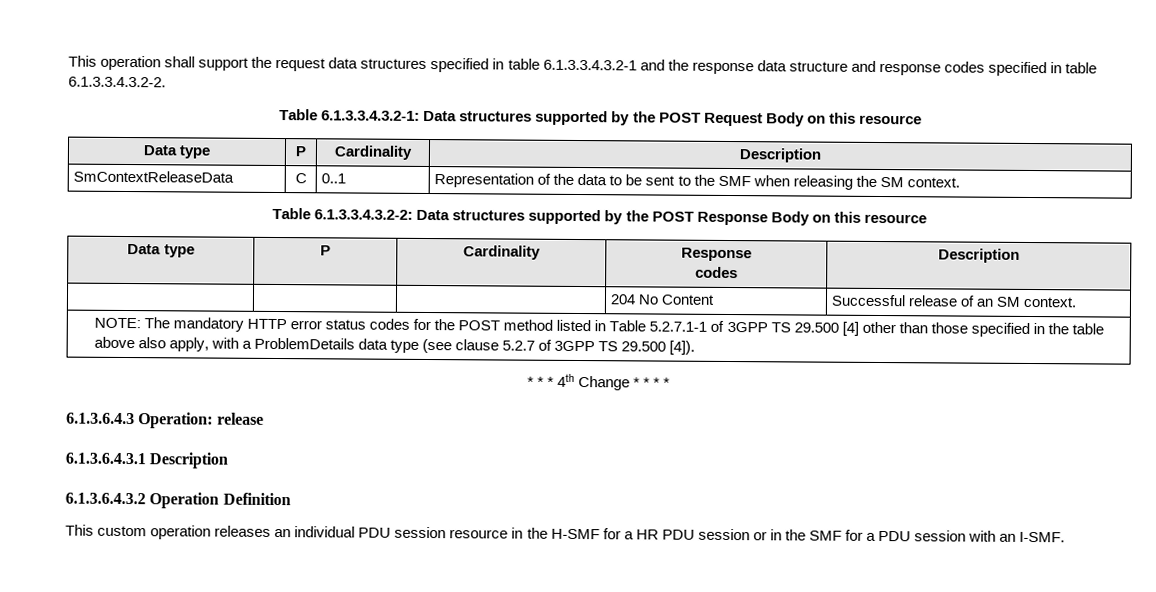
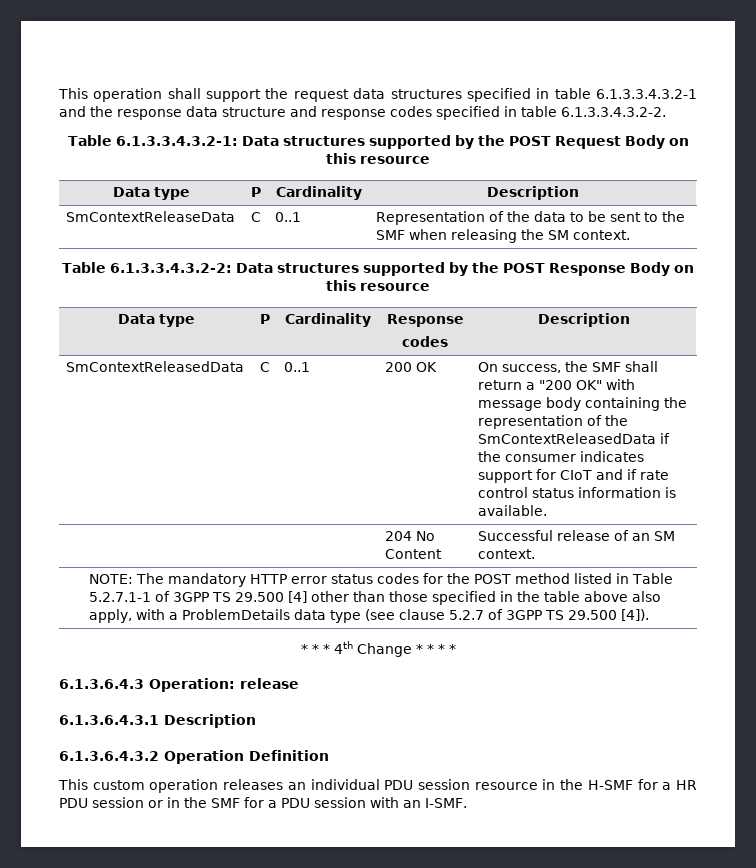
(1020, 255) none -> [66,361,245,372] [260,362,270,372] [284,362,311,372] [385,362,438,372] [478,361,659,373] [478,379,636,390] [478,397,688,411] [478,415,629,429] [478,433,671,444] [478,451,645,462] [478,469,670,483] [478,487,677,498] [478,505,548,516] // SmContextReleasedData | C | 0..1 | 200 OK | On success, the SMF shall return a "200 OK" with message body containing the representation of the SmContextReleasedData if the consumer indicates support for CIoT and if rate control status information is available.

